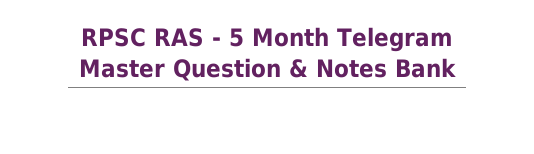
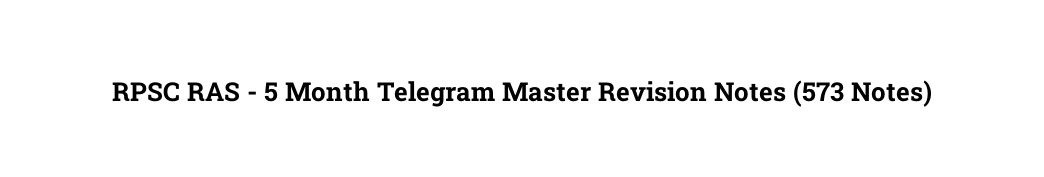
[173,58,456,81] Question & Notes Bank -> [598,80,933,107] Revision Notes (573 Notes)

